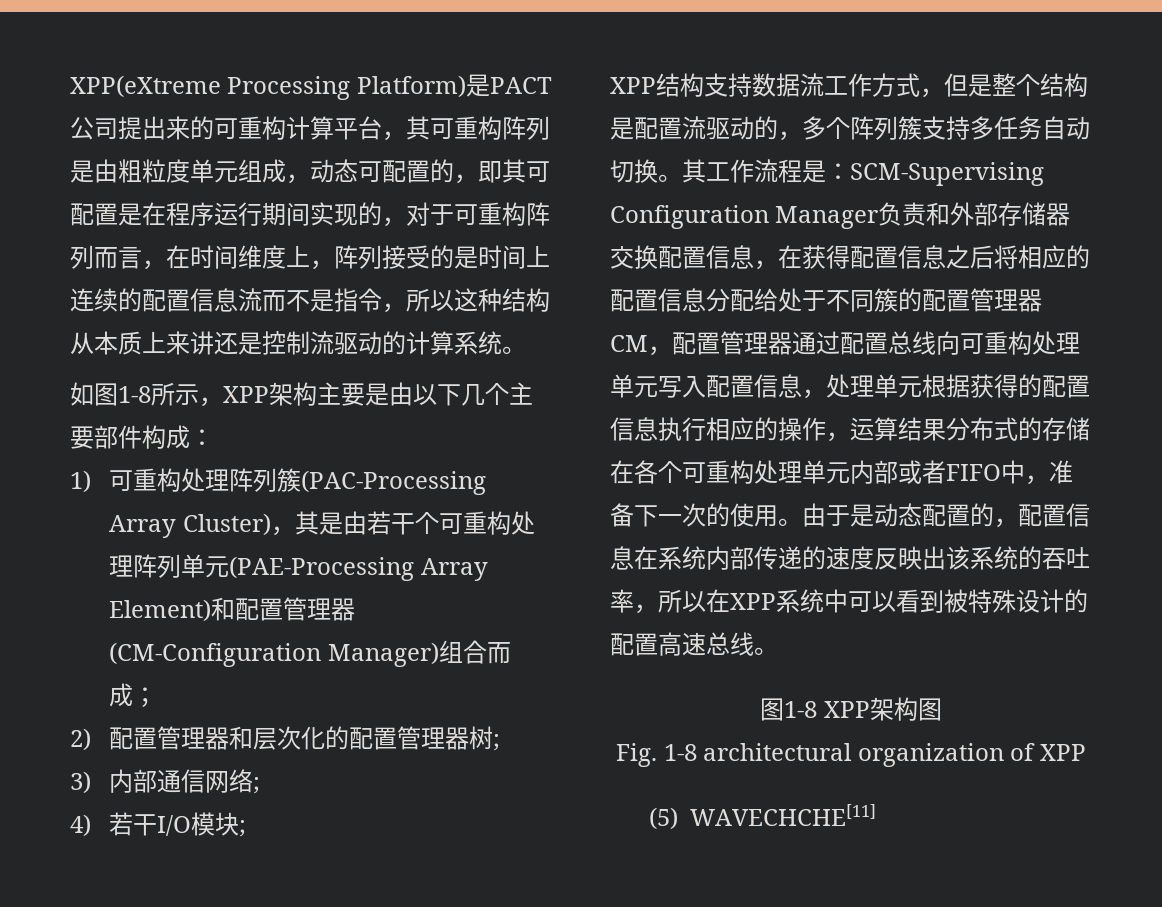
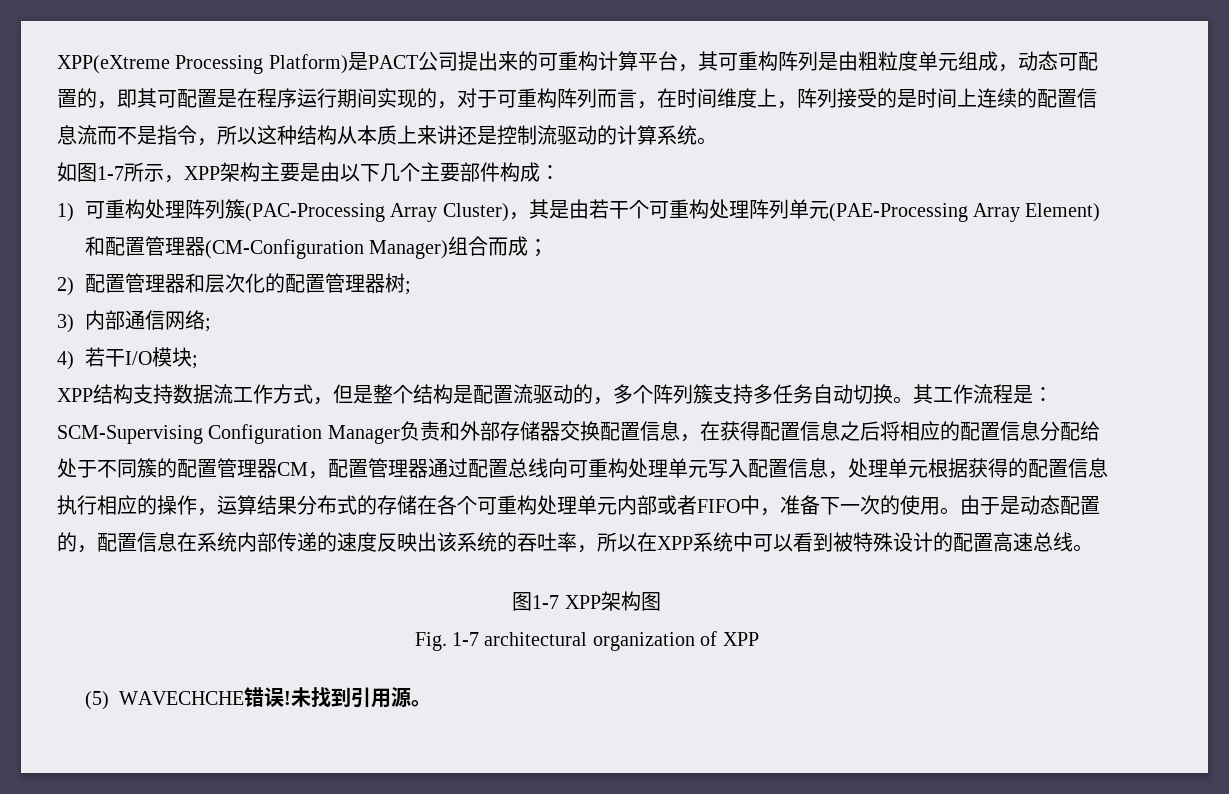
[118,386,151,403] 1-8 -> [97,166,124,180] 1-7
[784,701,818,718] 1-8 -> [532,595,560,609] 1-7
[663,744,697,761] 1-8 -> [451,632,479,646] 1-7
[690,804,877,826] WAVECHCHE[11] -> [118,687,431,708] WAVECHCHE错误!未找到引用源。

